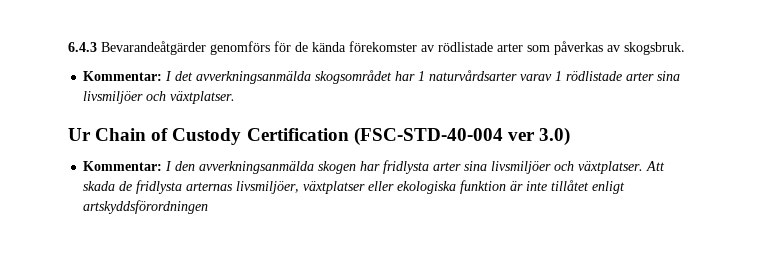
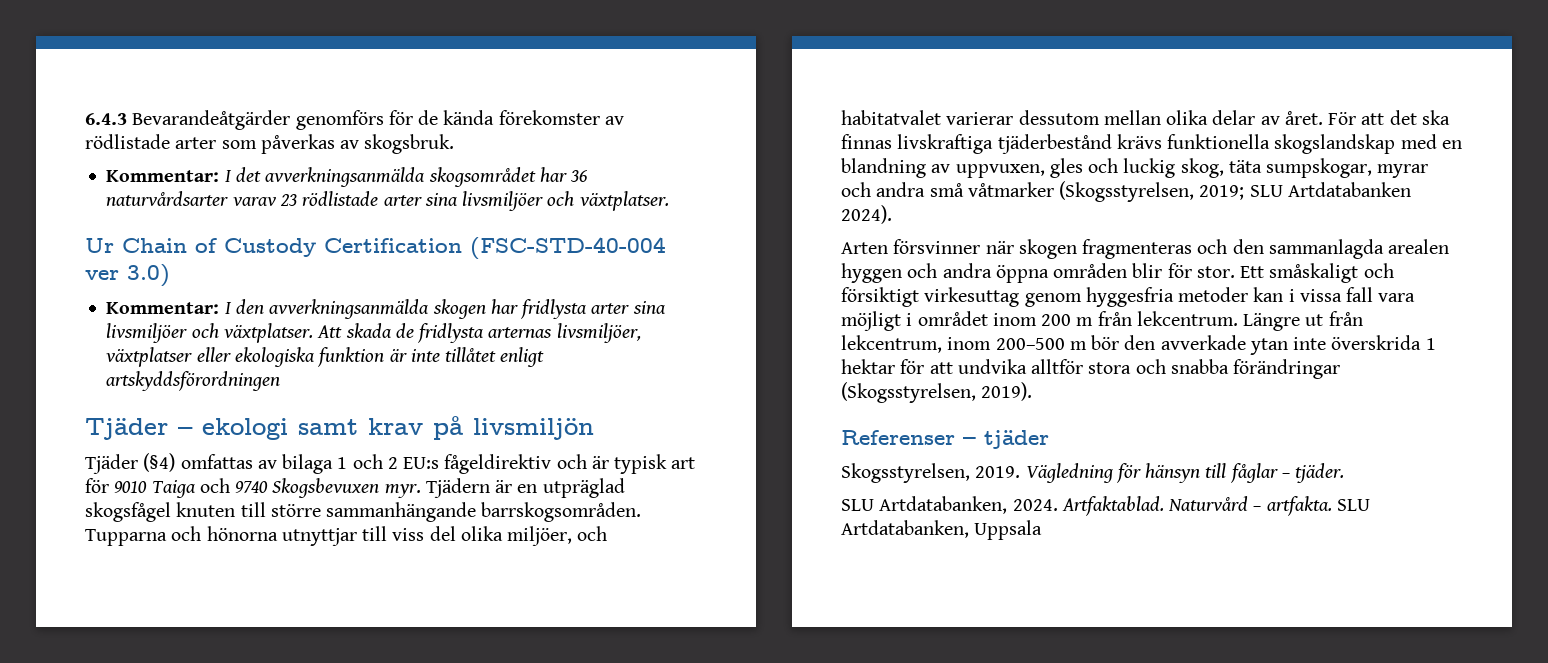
[418,71,426,81] 1 -> [570,170,589,182] 36
[555,71,563,81] 1 -> [279,194,297,206] 23
(209, 207) none -> [85,416,594,440] [85,453,696,474] [85,478,625,498] [85,502,642,522] [85,526,608,546] [841,110,1450,125] [841,134,1462,154] [841,158,1429,178] [841,181,1411,202] [841,205,892,224] [841,239,1450,259] [841,263,1394,283] [841,287,1416,307] [841,311,1363,331] [841,335,1436,355] [841,359,1341,379] [841,382,1033,403] [841,430,1049,449] [841,463,1345,483] [841,496,1370,516] [841,520,1043,540] // Tjäder – ekologi samt krav på livsmiljön // Tjäder (§4) omfattas av bilaga 1 och 2 EU:s fågeldirektiv och är typisk art för 9010 Taiga och 9740 Skogsbevuxen myr. Tjädern är en utpräglad skogsfågel knuten till större sammanhängande barrskogsområden. Tupparna och hönorna utnyttjar till viss del olika miljöer, och habitatvalet varierar dessutom mellan olika delar av året. För att det ska finnas livskraftiga tjäderbestånd krävs funktionella skogslandskap med en blandning av uppvuxen, gles och luckig skog, täta sumpskogar, myrar och andra små våtmarker (Skogsstyrelsen, 2019; SLU Artdatabanken 2024). // Arten försvinner när skogen fragmenteras och den sammanlagda arealen hyggen och andra öppna områden blir för stor. Ett småskaligt och försiktigt virkesuttag genom hyggesfria metoder kan i vissa fall vara möjligt i området inom 200 m från lekcentrum. Längre ut från lekcentrum, inom 200–500 m bör den avverkade ytan inte överskrida 1 hektar för att undvika alltför stora och snabba förändringar (Skogsstyrelsen, 2019). // Referenser – tjäder // Skogsstyrelsen, 2019. Vägledning för hänsyn till fåglar – tjäder. // SLU Artdatabanken, 2024. Artfaktablad. Naturvård – artfakta. SLU Artdatabanken, Uppsala

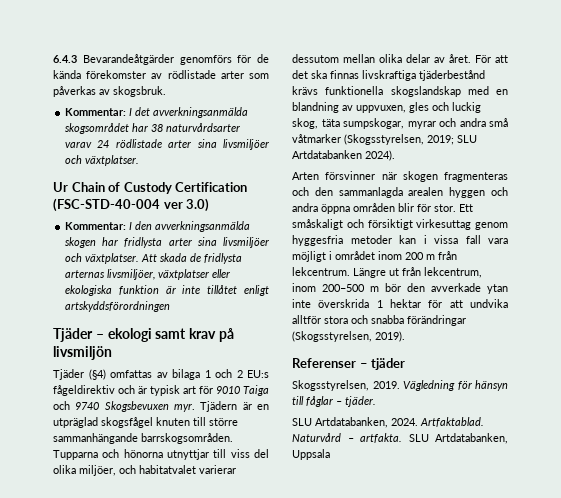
[570,170,589,182] 36 -> [151,124,164,132] 38
[279,194,297,206] 23 -> [97,140,110,148] 24

